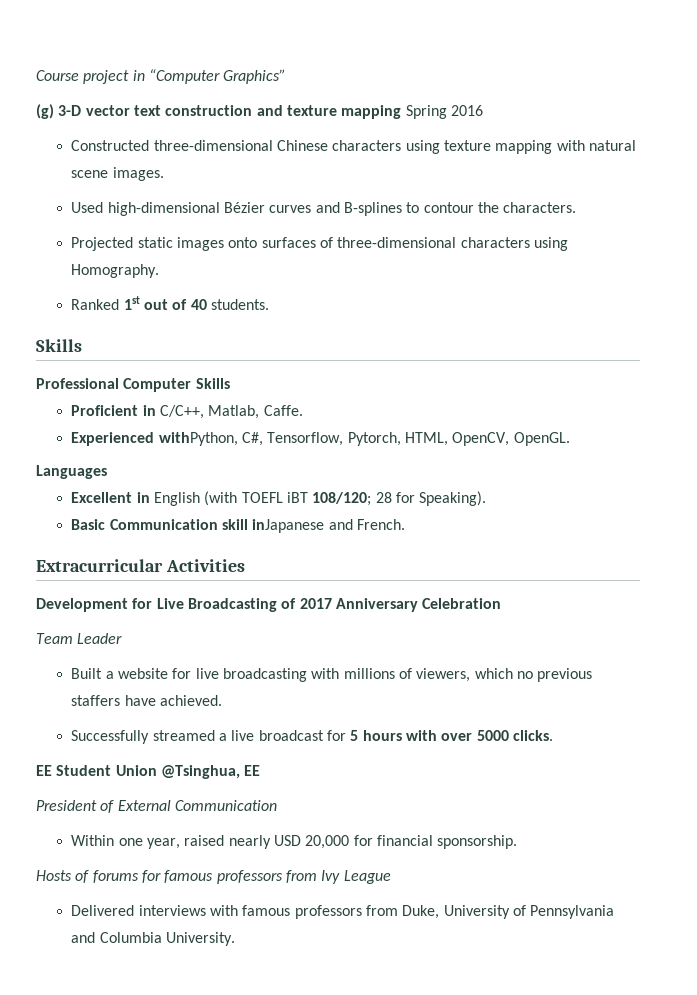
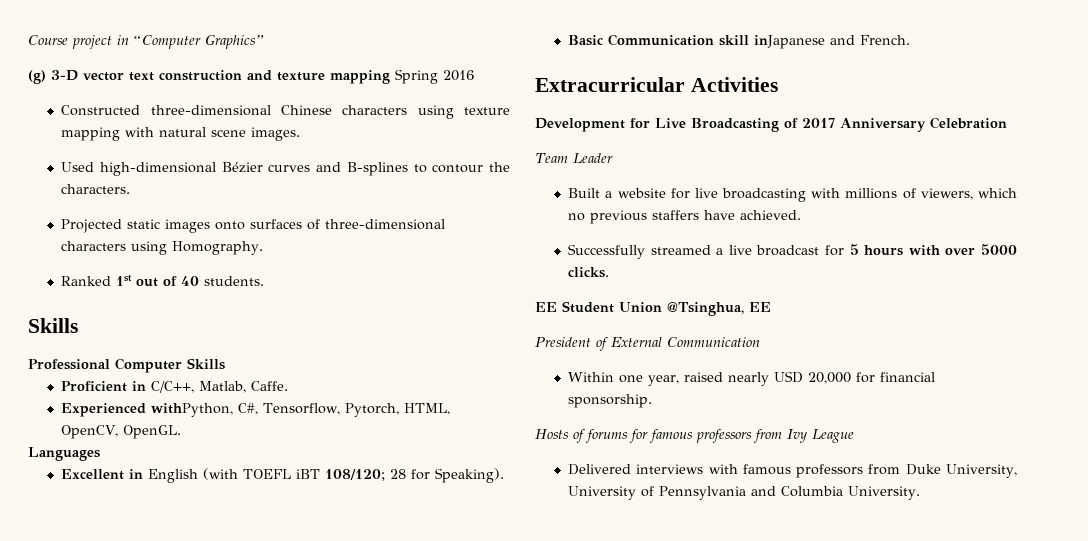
[402,905,440,919] Duke, -> [905,464,1018,478] Duke University,

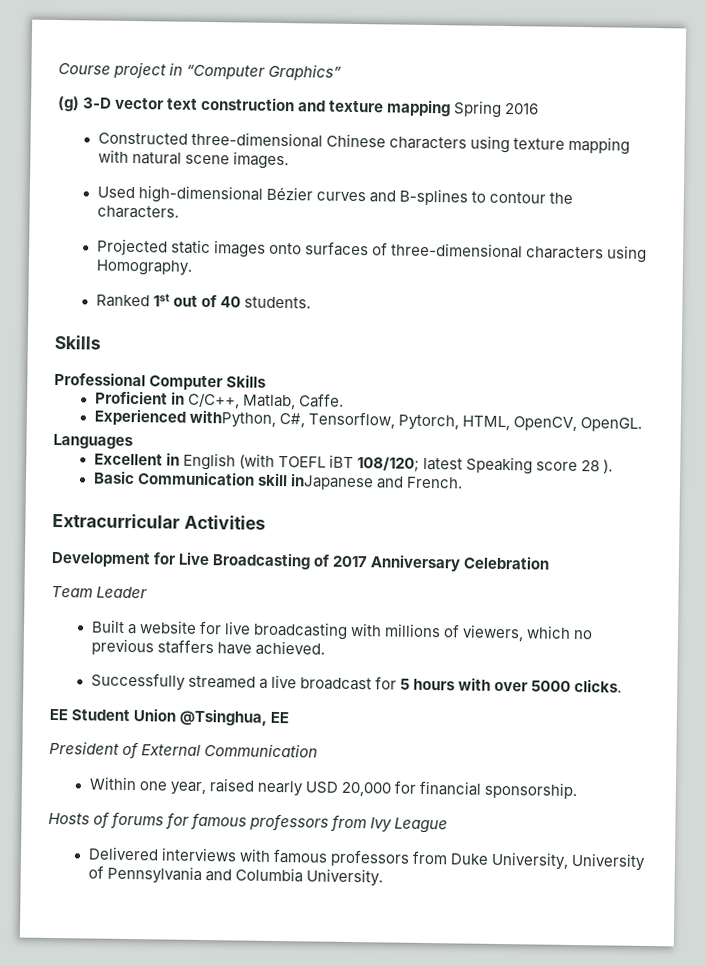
[390,468,505,483] 28 for Speaking). -> [423,456,614,475] latest Speaking score 28 ).

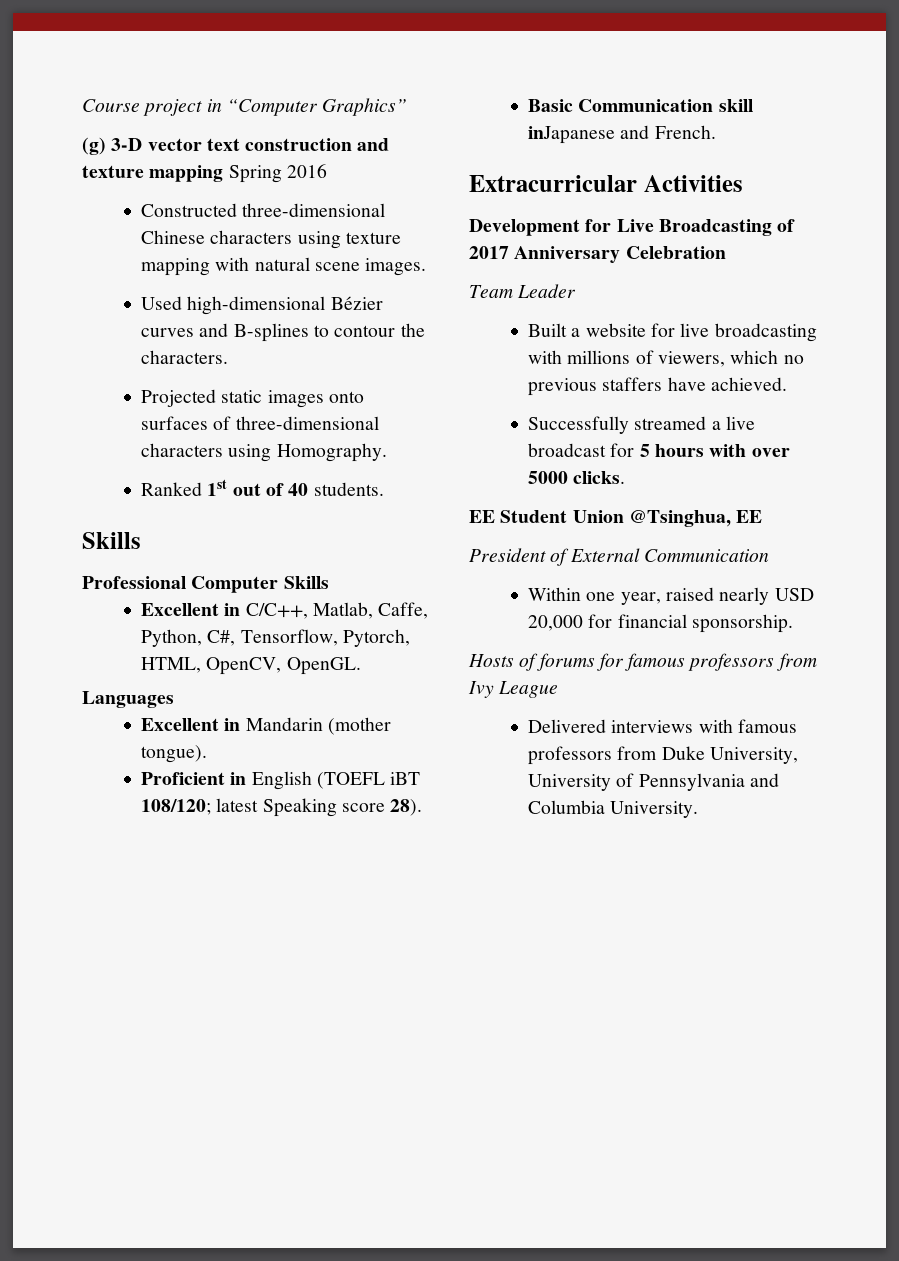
[94,390,168,405] Proficient -> [141,603,220,616] Excellent
[299,393,345,408] [93,408,276,428] Caffe. // Experienced withPython, -> [378,602,429,619] [141,629,203,647] Caffe, Python,
[182,452,327,471] English (with TOEFL -> [245,717,392,735] [141,745,208,763] [141,771,386,790] Mandarin (mother tongue). // Proficient in English (TOEFL
[581,459,614,474] 28 ). -> [390,799,423,816] 28).

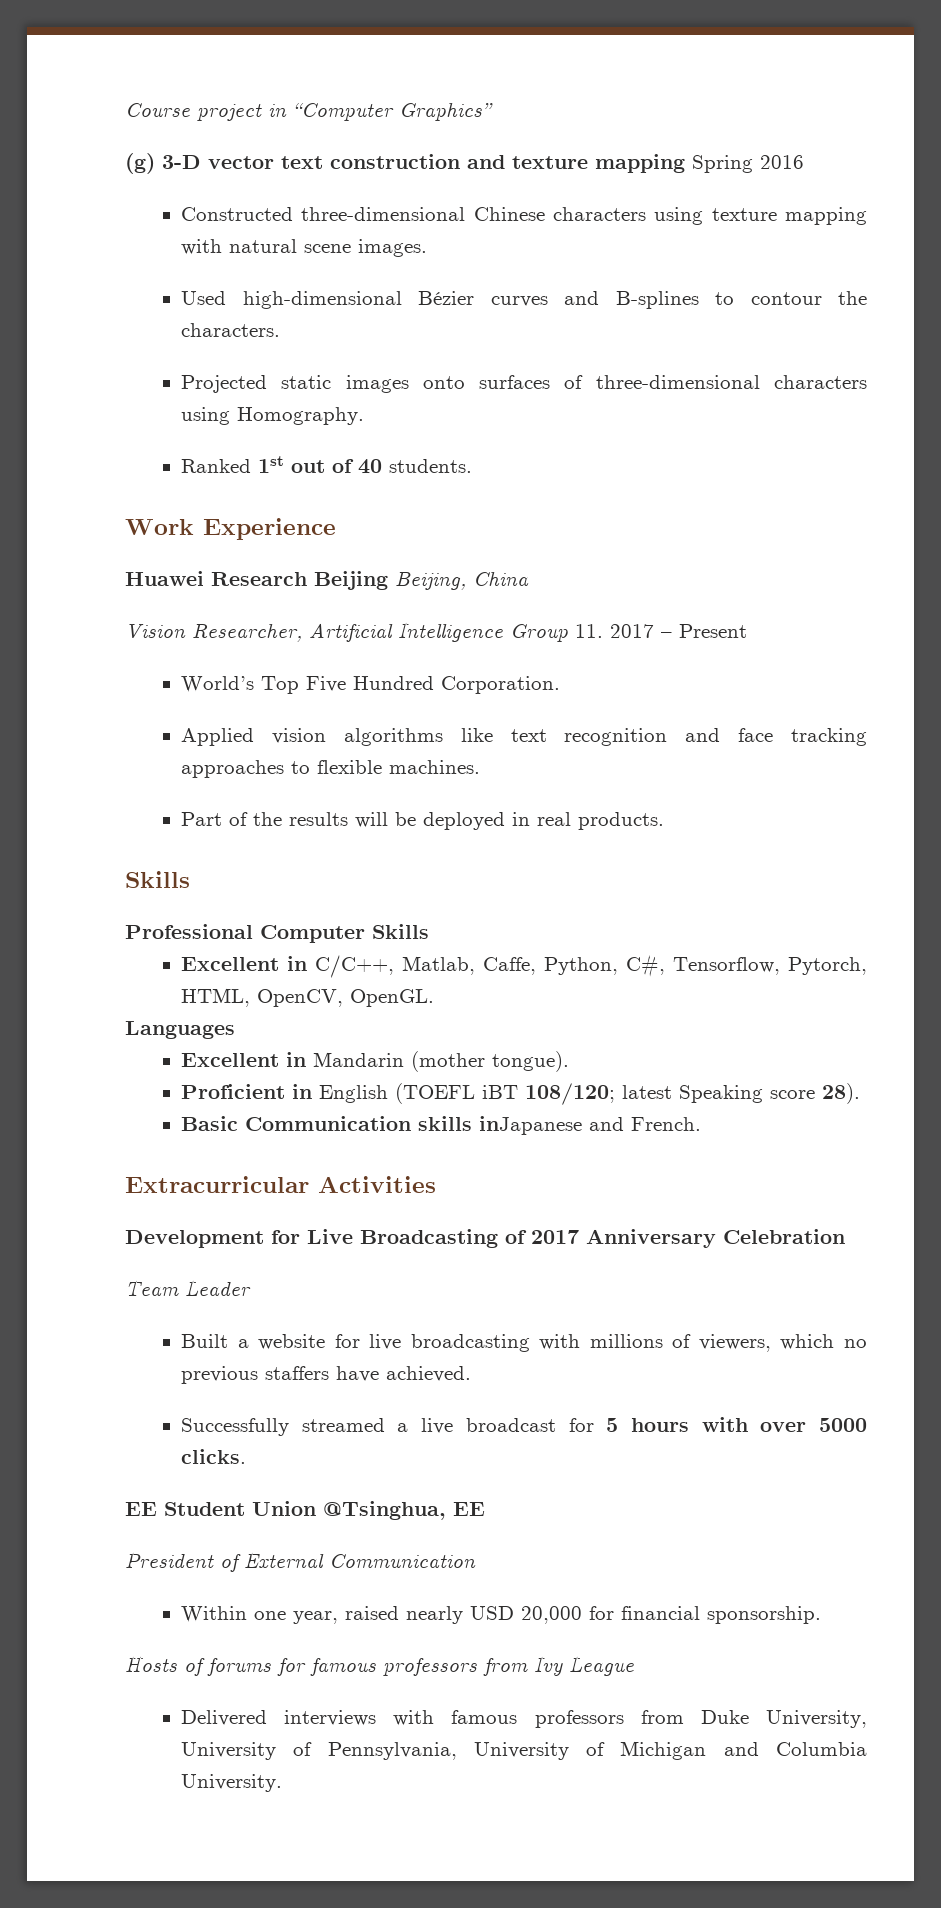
(384, 489) none -> [125,518,336,540] [125,571,529,590] [125,622,747,642] [181,676,561,694] [181,728,868,746] [181,760,481,778] [181,812,665,830] // Work Experience // Huawei Research Beijing Beijing, China // Vision Researcher, Artificial Intelligence Group 11. 2017 – Present // World’s Top Five Hundred Corporation. // Applied vision algorithms like text recognition and face tracking approaches to flexible machines. // Part of the results will be deployed in real products.
[718,99,753,112] skill -> [418,1116,473,1131] skills
[638,773,745,791] Pennsylvania -> [327,1741,707,1760] Pennsylvania, University of Michigan

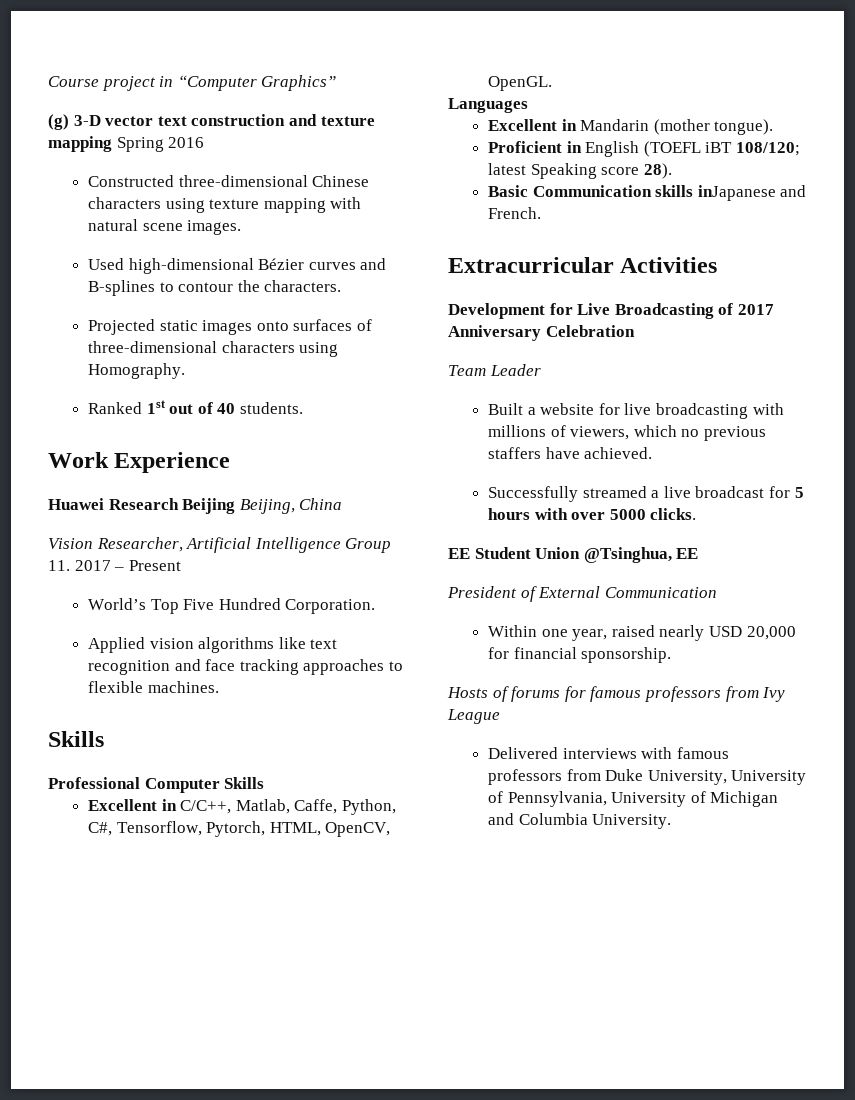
[181,812,665,830] // Part of the results will be deployed in real products. -> (219, 687) none

